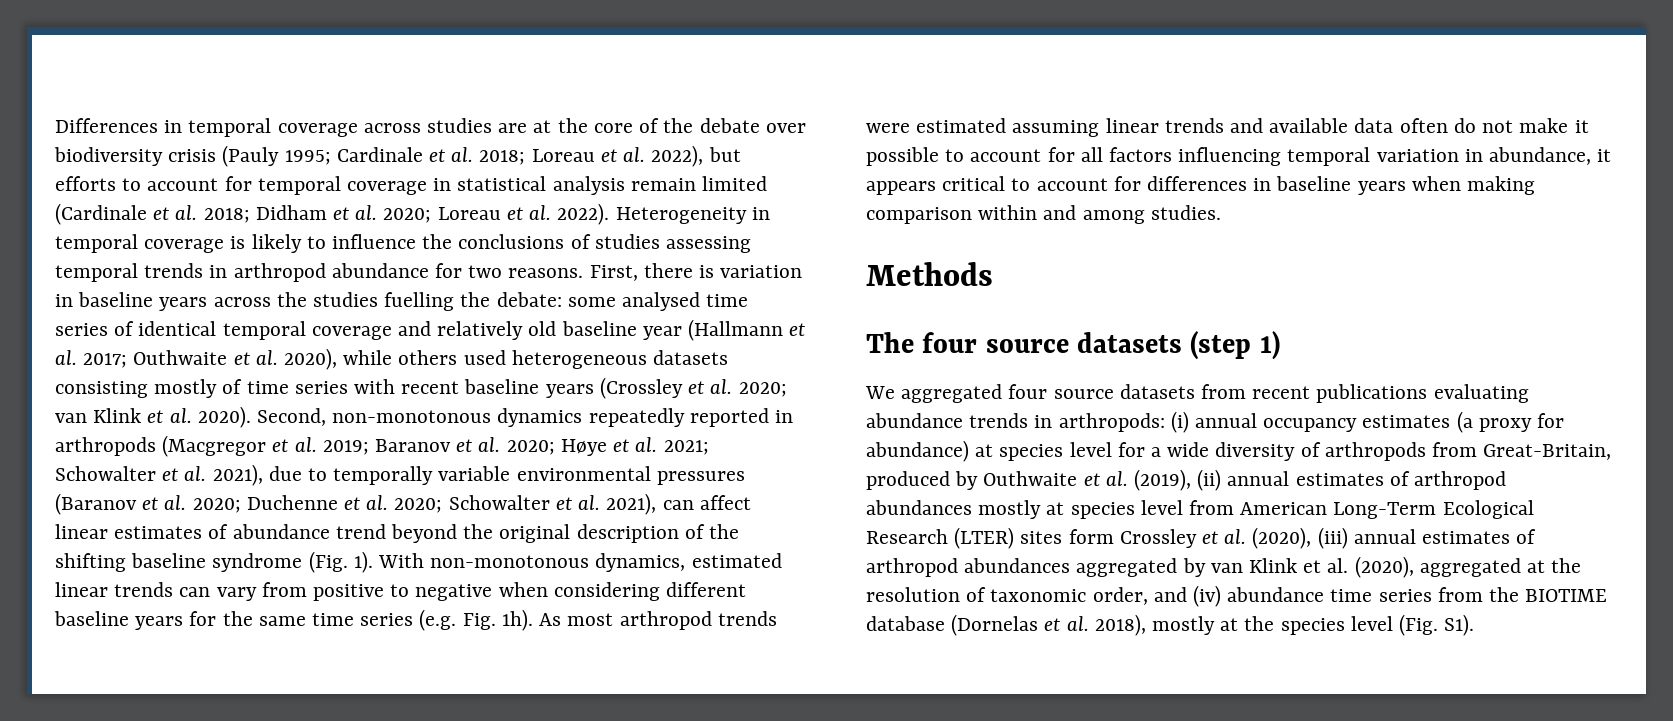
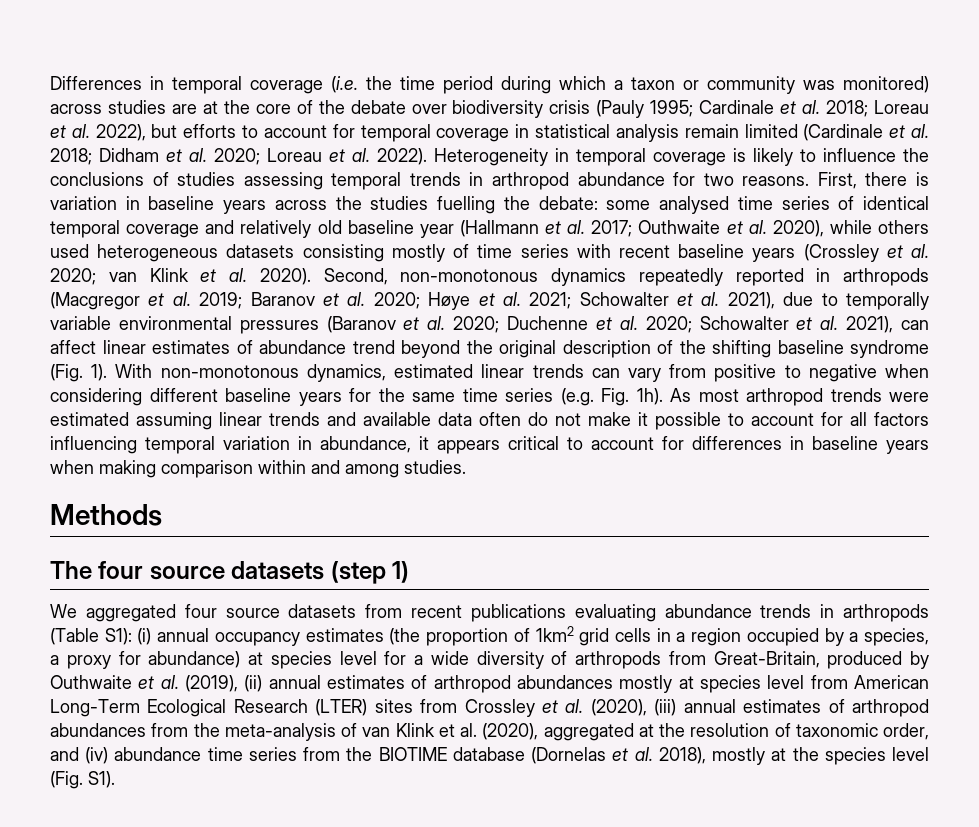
(358, 130) none -> [331,76,929,94] (i.e. the time period during which a taxon or community was monitored)
[1058,413,1165,432] arthropods: -> [843,604,930,622] [50,628,132,645] arthropods (Table S1):
[1456,411,1473,433] (a -> [389,626,929,646] [50,655,59,665] (the proportion of 1km2 grid cells in a region occupied by a species, a
[1068,529,1114,544] form -> [420,699,458,713] from
[1076,558,1206,577] aggregated by -> [151,723,357,741] from the meta-analysis of

